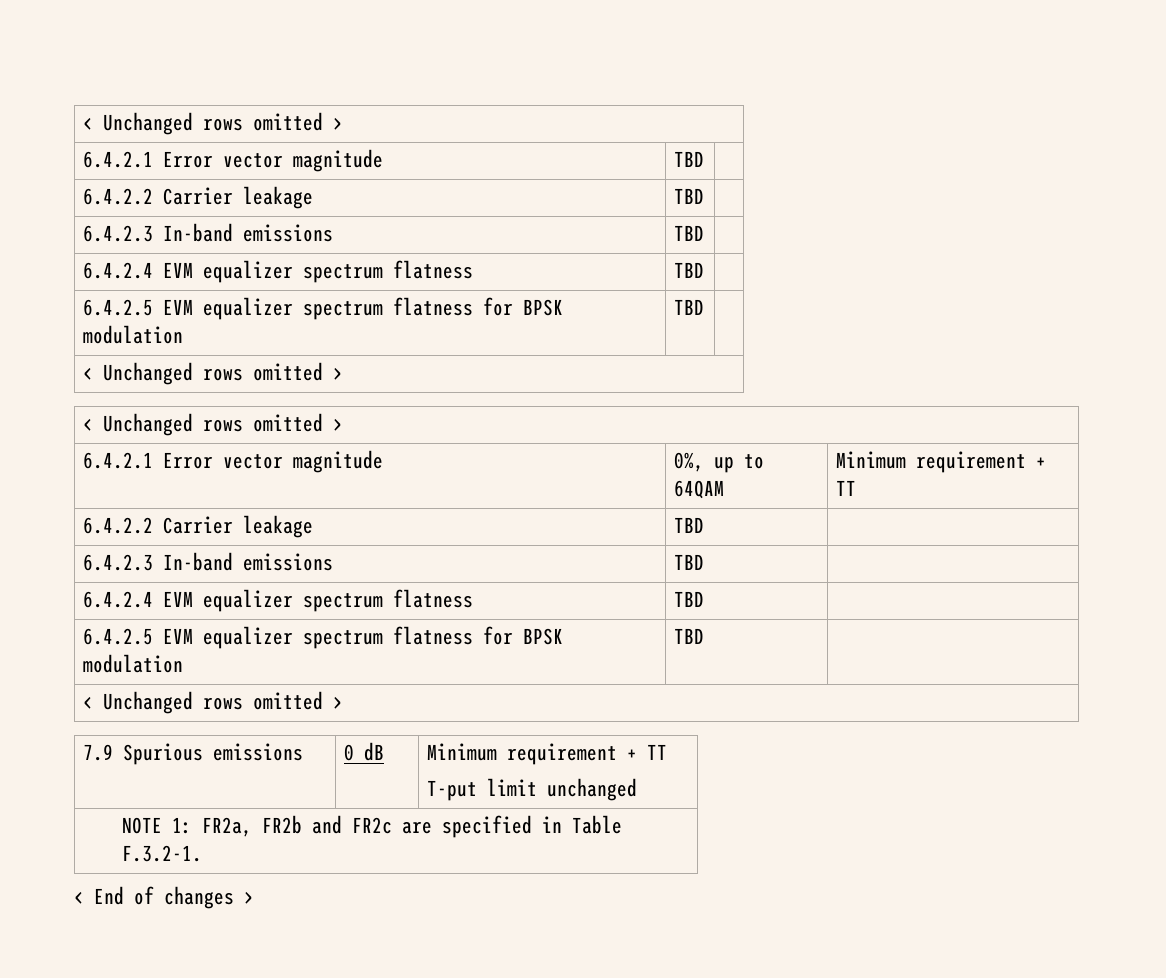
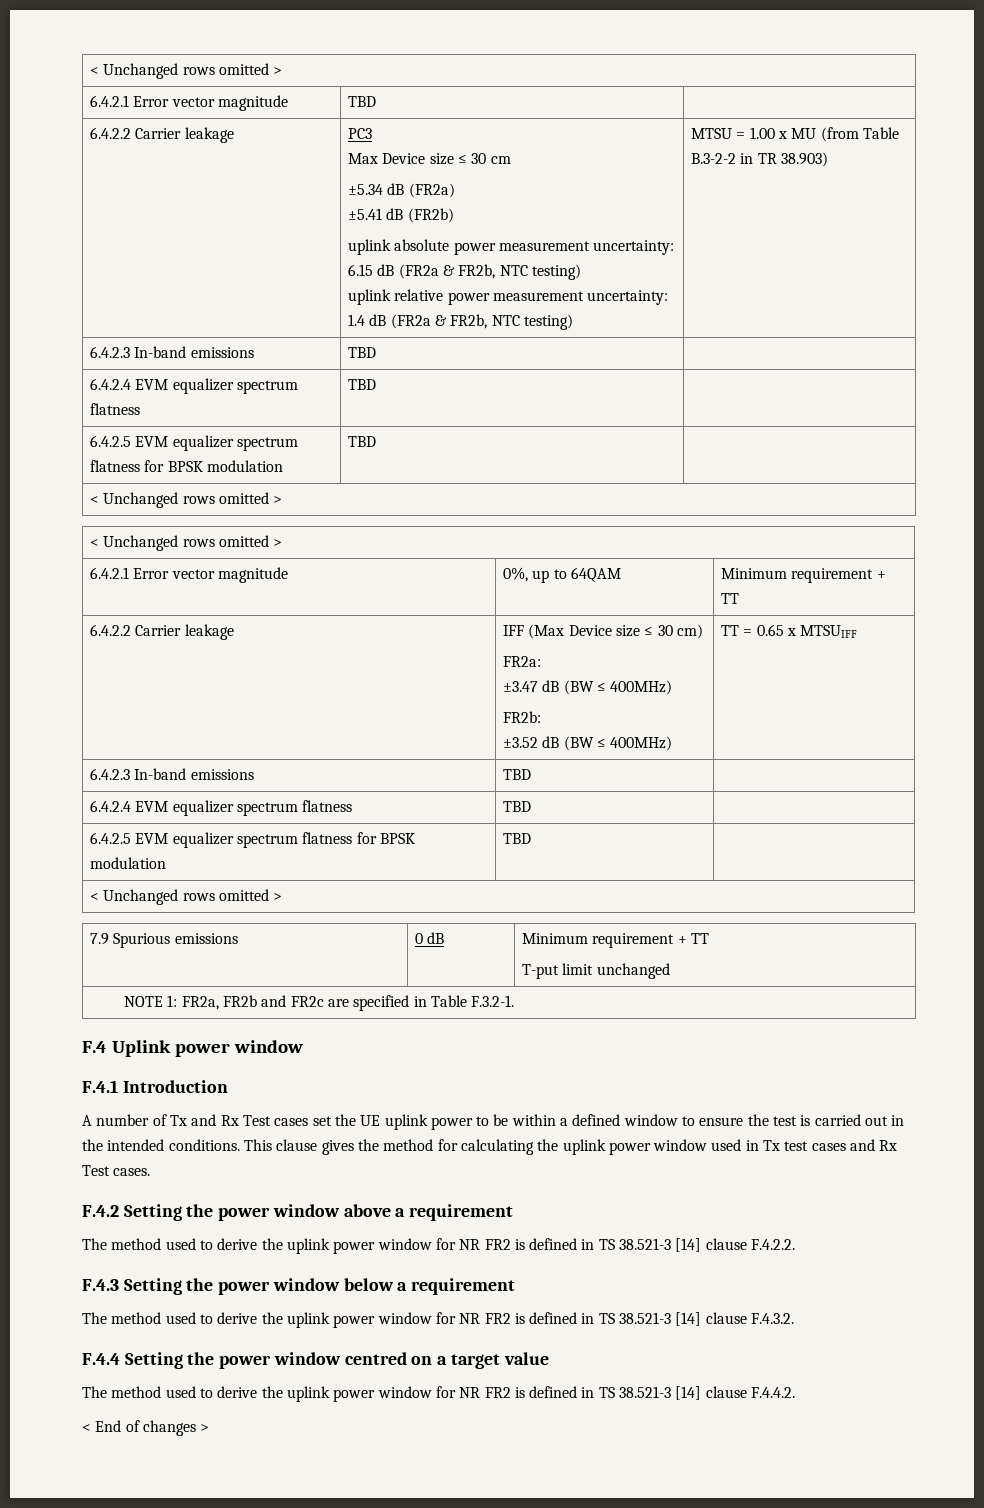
[673,188,704,204] TBD | -> [348,128,373,139] [348,153,511,165] [348,183,455,198] [348,208,454,223] [348,239,675,255] [348,264,582,280] [348,289,669,305] [348,314,574,330] [691,127,900,142] [691,152,829,167] PC3 // Max Device size ≤ 30 cm // ±5.34 dB (FR2a) // ±5.41 dB (FR2b) // uplink absolute power measurement uncertainty: 6.15 dB (FR2a & FR2b, NTC testing) // uplink relative power measurement uncertainty: 1.4 dB (FR2a & FR2b, NTC testing) | MTSU = 1.00 x MU (from Table B.3-2-2 in TR 38.903)
[673,517,704,533] TBD | -> [503,624,704,639] [503,656,542,667] [503,680,673,695] [503,711,542,723] [503,736,673,751] [721,624,858,638] IFF (Max Device size ≤ 30 cm) // FR2a: // ±3.47 dB (BW ≤ 400MHz) // FR2b: // ±3.52 dB (BW ≤ 400MHz) | TT = 0.65 x MTSUIFF
(202, 853) none -> [82,1040,303,1057] [82,1080,228,1093] [82,1114,905,1130] [82,1139,898,1155] [82,1165,151,1176] [82,1204,514,1221] [82,1238,796,1254] [82,1278,516,1295] [82,1312,795,1328] [82,1352,549,1369] [82,1386,796,1402] // F.4 Uplink power window // F.4.1 Introduction // A number of Tx and Rx Test cases set the UE uplink power to be within a defined window to ensure the test is carried out in the intended conditions. This clause gives the method for calculating the uplink power window used in Tx test cases and Rx Test cases. // F.4.2 Setting the power window above a requirement // The method used to derive the uplink power window for NR FR2 is defined in TS 38.521-3 [14] clause F.4.2.2. // F.4.3 Setting the power window below a requirement // The method used to derive the uplink power window for NR FR2 is defined in TS 38.521-3 [14] clause F.4.3.2. // F.4.4 Setting the power window centred on a target value // The method used to derive the uplink power window for NR FR2 is defined in TS 38.521-3 [14] clause F.4.4.2.

